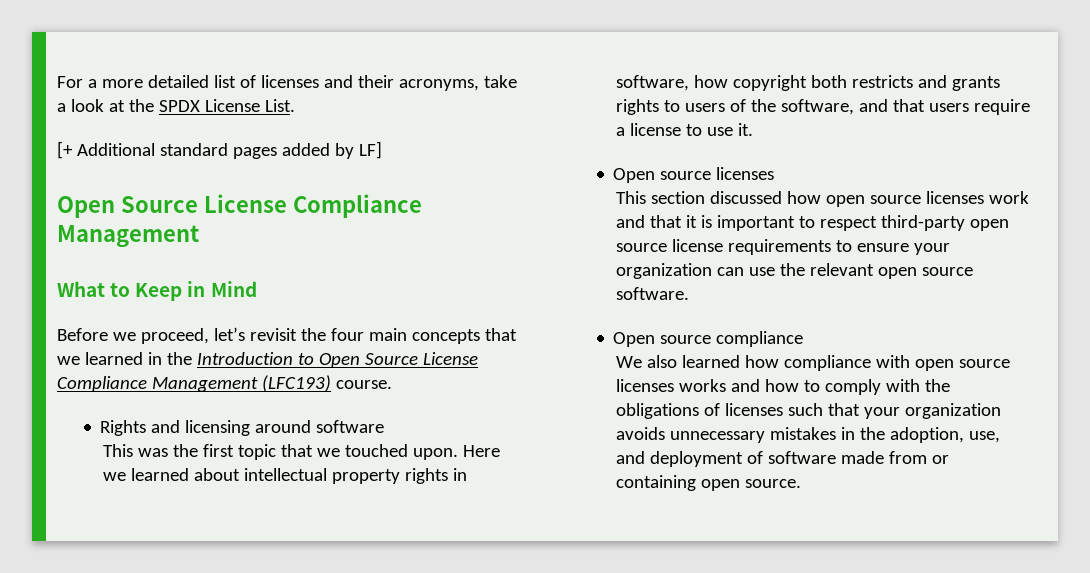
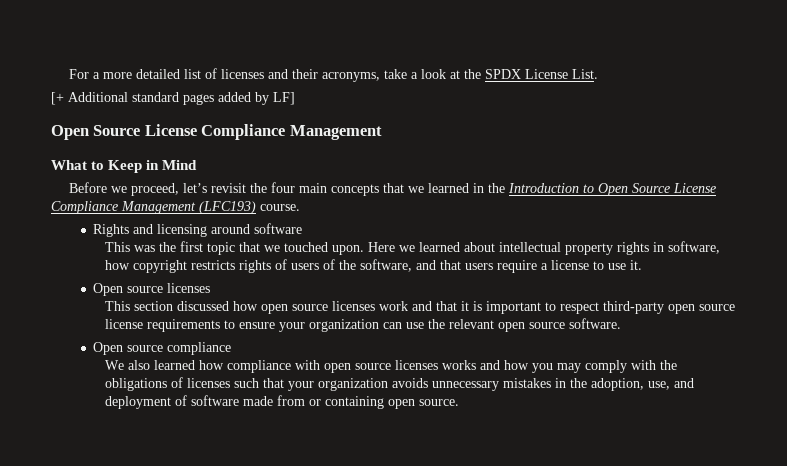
[810,75,1000,91] [615,99,680,115] both restricts and grants rights to -> [191,259,288,273] restricts rights of
[803,380,820,392] to -> [532,363,582,373] you may

